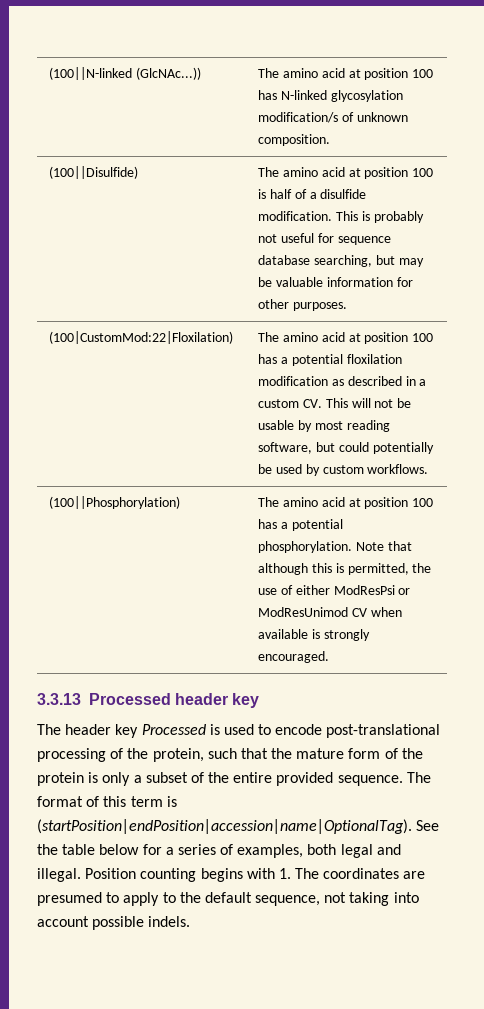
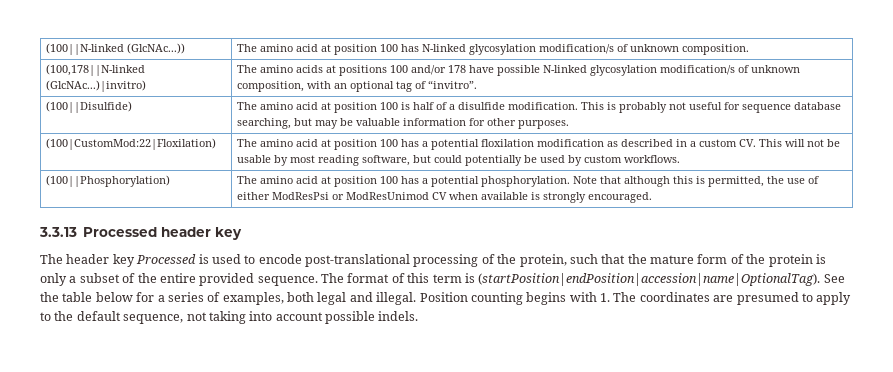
(331, 140) none -> [45,64,145,76] [45,80,146,92] [236,65,800,76] [236,80,477,92] // (100,178||N-linked (GlcNAc...)|invitro) | The amino acids at positions 100 and/or 178 have possible N-linked glycosylation modification/s of unknown composition, with an optional tag of “invitro”.

